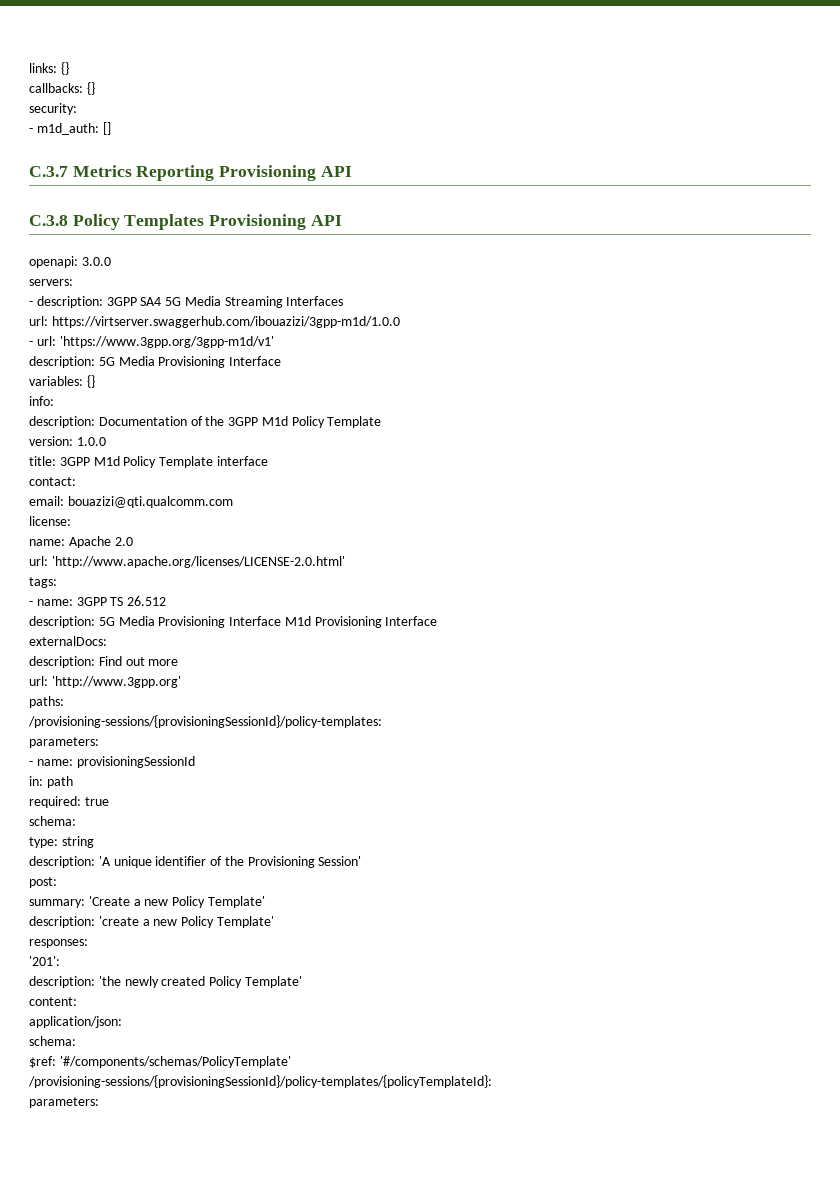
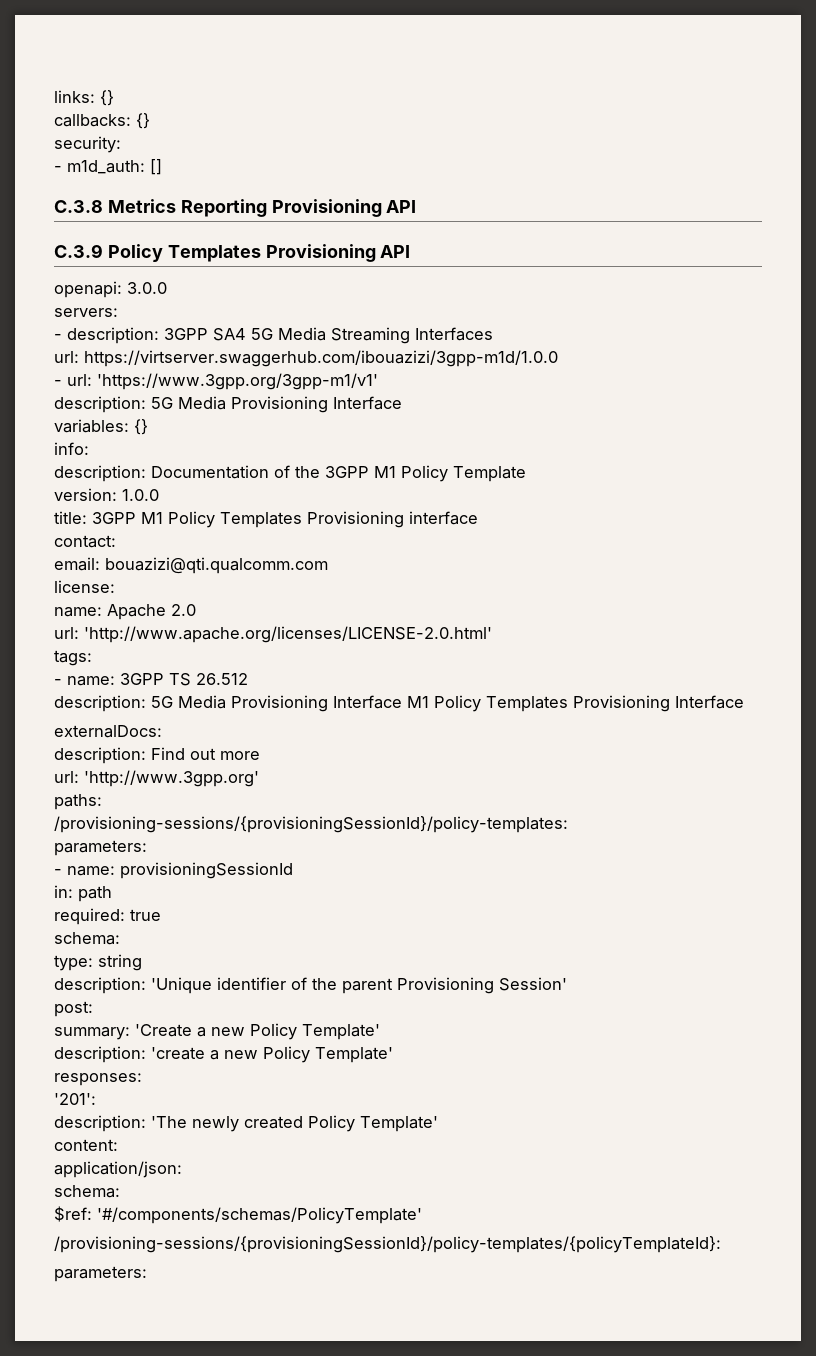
[29,166,68,177] C.3.7 -> [54,200,103,213] C.3.8
[29,215,68,226] C.3.8 -> [54,244,103,258] C.3.9
[59,336,274,348] 'https://www.3gpp.org/3gpp-m1d/v1' -> [97,373,378,390] 'https://www.3gpp.org/3gpp-m1/v1'
[261,416,288,426] M1d -> [374,466,396,478] M1
[93,456,214,468] M1d Policy Template -> [141,511,404,528] M1 Policy Templates Provisioning
[284,616,311,626] M1d -> [407,695,568,712] M1 Policy Templates
[98,856,152,868] 'A unique -> [151,977,212,994] 'Unique
(244, 861) none -> [342,978,393,994] parent
[98,976,121,986] 'the -> [151,1116,187,1128] 'The

